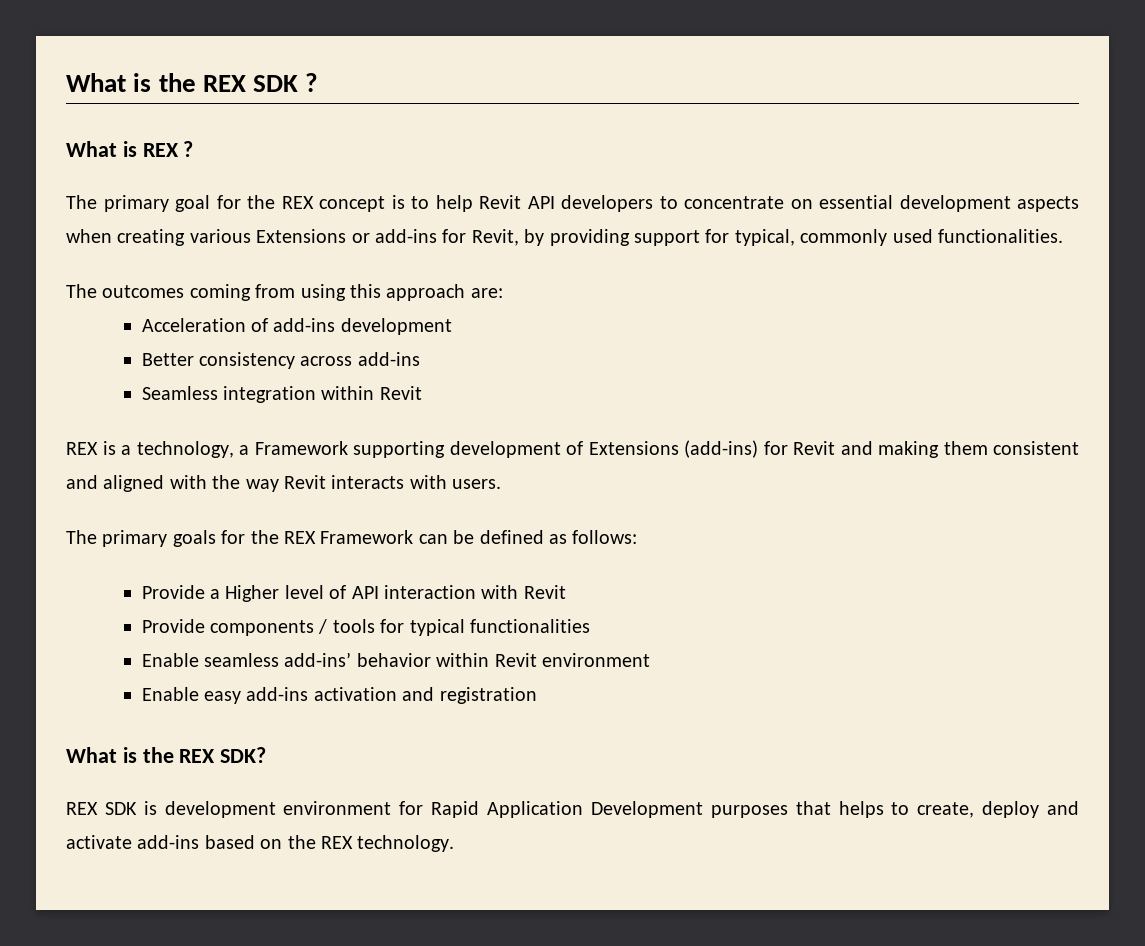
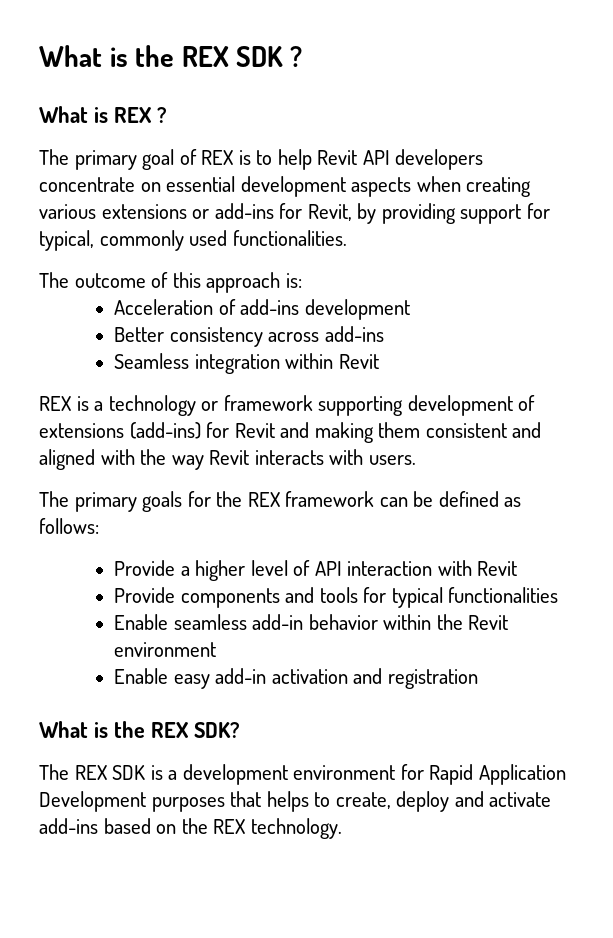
[216,195,385,212] for the REX concept -> [179,149,234,165] of REX
[659,196,678,209] to -> (484, 159) none
[256,229,347,243] Extensions -> [101,204,187,219] extensions
[102,284,346,301] outcomes coming from using -> [74,272,169,288] outcome of
[470,288,503,298] are: -> [285,273,302,288] is:
[136,441,348,458] technology, a Framework -> [108,395,313,416] technology or framework
[588,441,679,455] Extensions -> [39,423,124,438] extensions
[320,530,414,544] Framework -> [285,491,375,507] framework
[225,585,280,602] Higher -> [195,560,246,581] higher
[318,619,328,634] / -> [285,587,315,603] and
[284,652,352,667] add-ins’ -> [252,614,304,630] add-in
(490, 660) none -> [436,614,463,630] the
[246,687,309,701] add-ins -> [215,668,267,684] add-in
(267, 755) none -> [39,764,69,780] The
(157, 808) none -> [168,770,178,780] a

